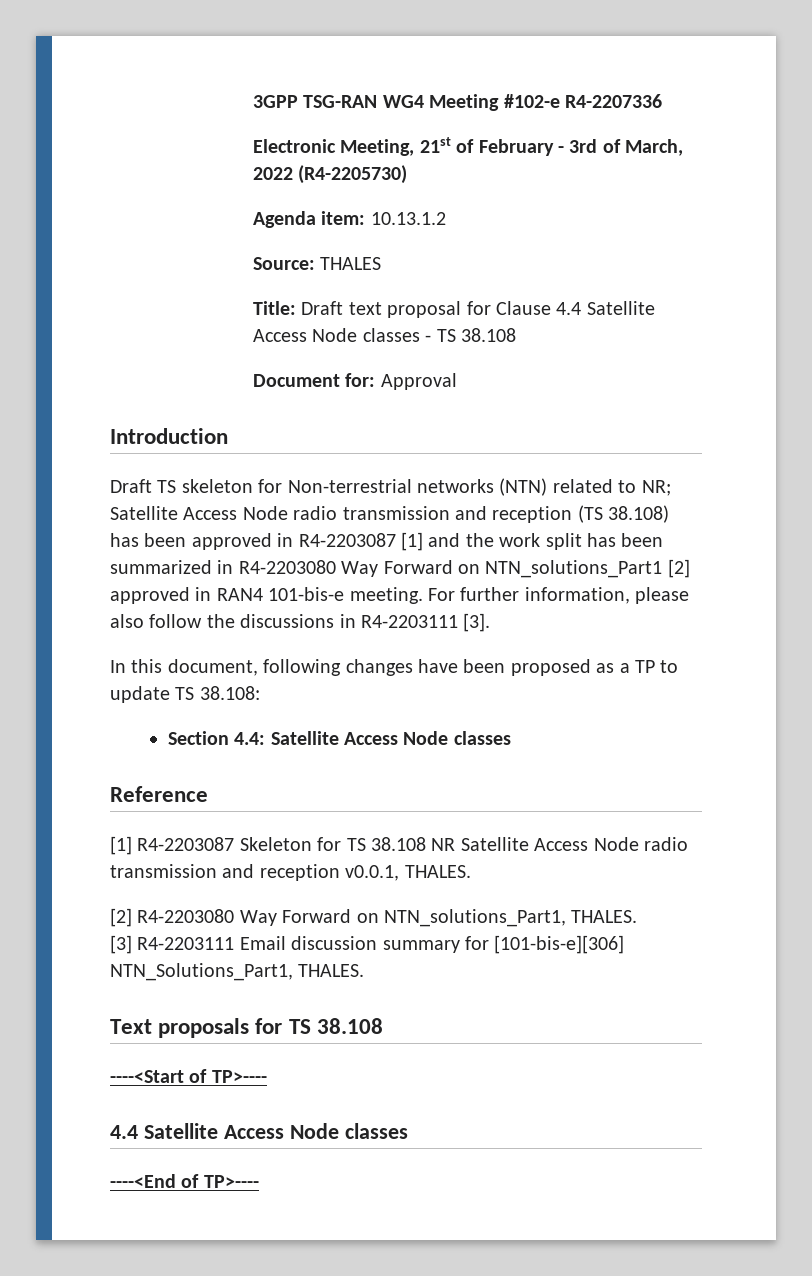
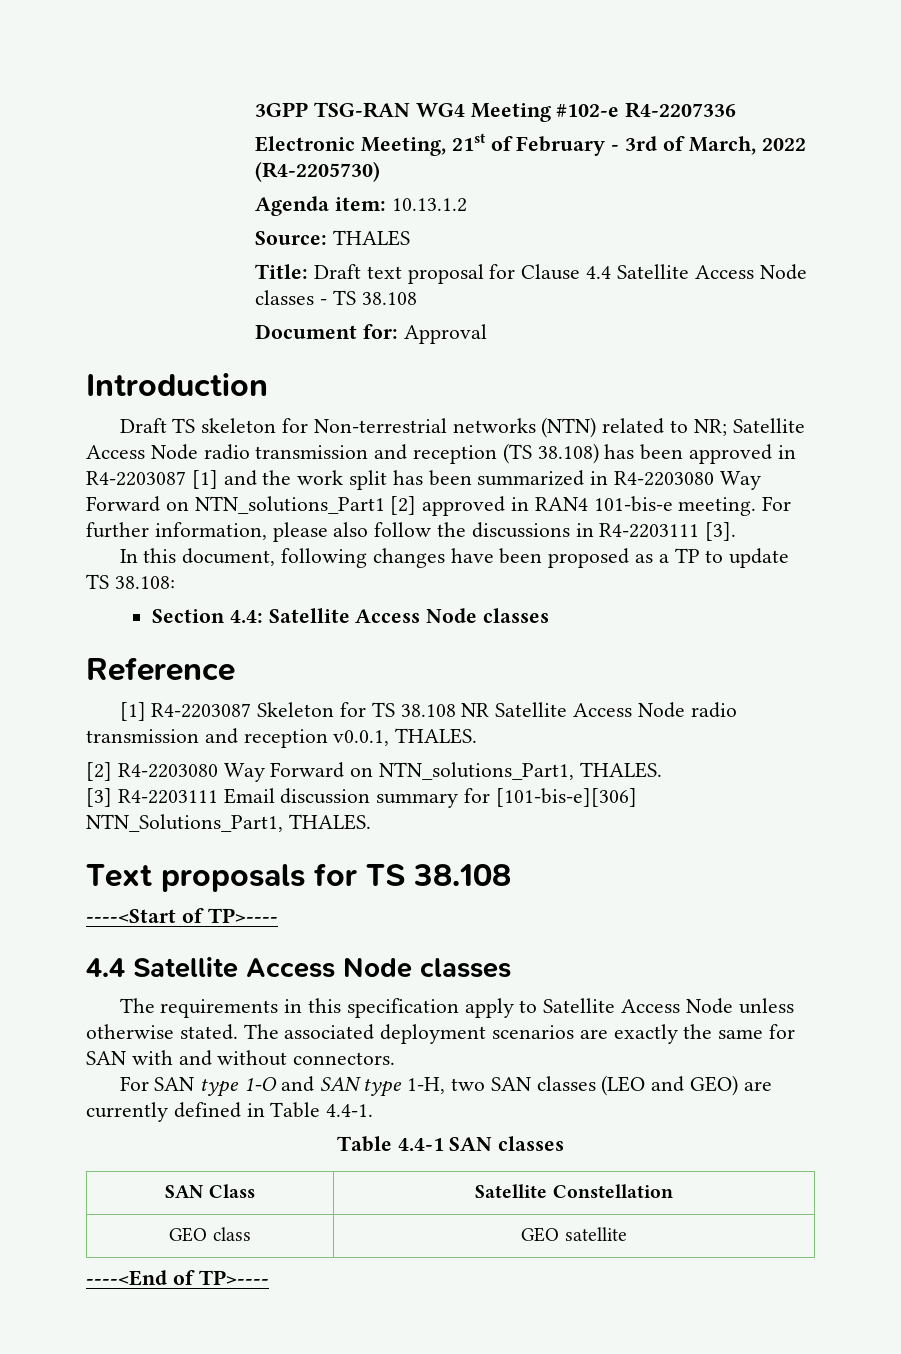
(408, 1131) none -> [119,998,794,1018] [86,1024,796,1044] [86,1050,396,1066] [119,1075,772,1097] [86,1102,374,1122] [336,1136,565,1152] [165,1184,255,1198] [475,1184,673,1198] [169,1227,251,1242] [521,1227,627,1242] // The requirements in this specification apply to Satellite Access Node unless otherwise stated. The associated deployment scenarios are exactly the same for SAN with and without connectors. // For SAN type 1-O and SAN type 1-H, two SAN classes (LEO and GEO) are currently defined in Table 4.4-1. // Table 4.4-1 SAN classes // SAN Class | Satellite Constellation // GEO class | GEO satellite

